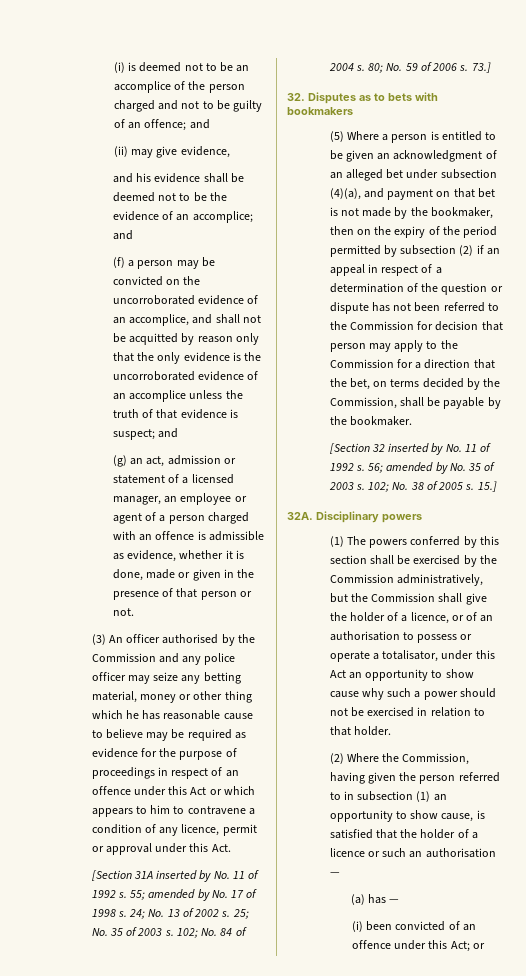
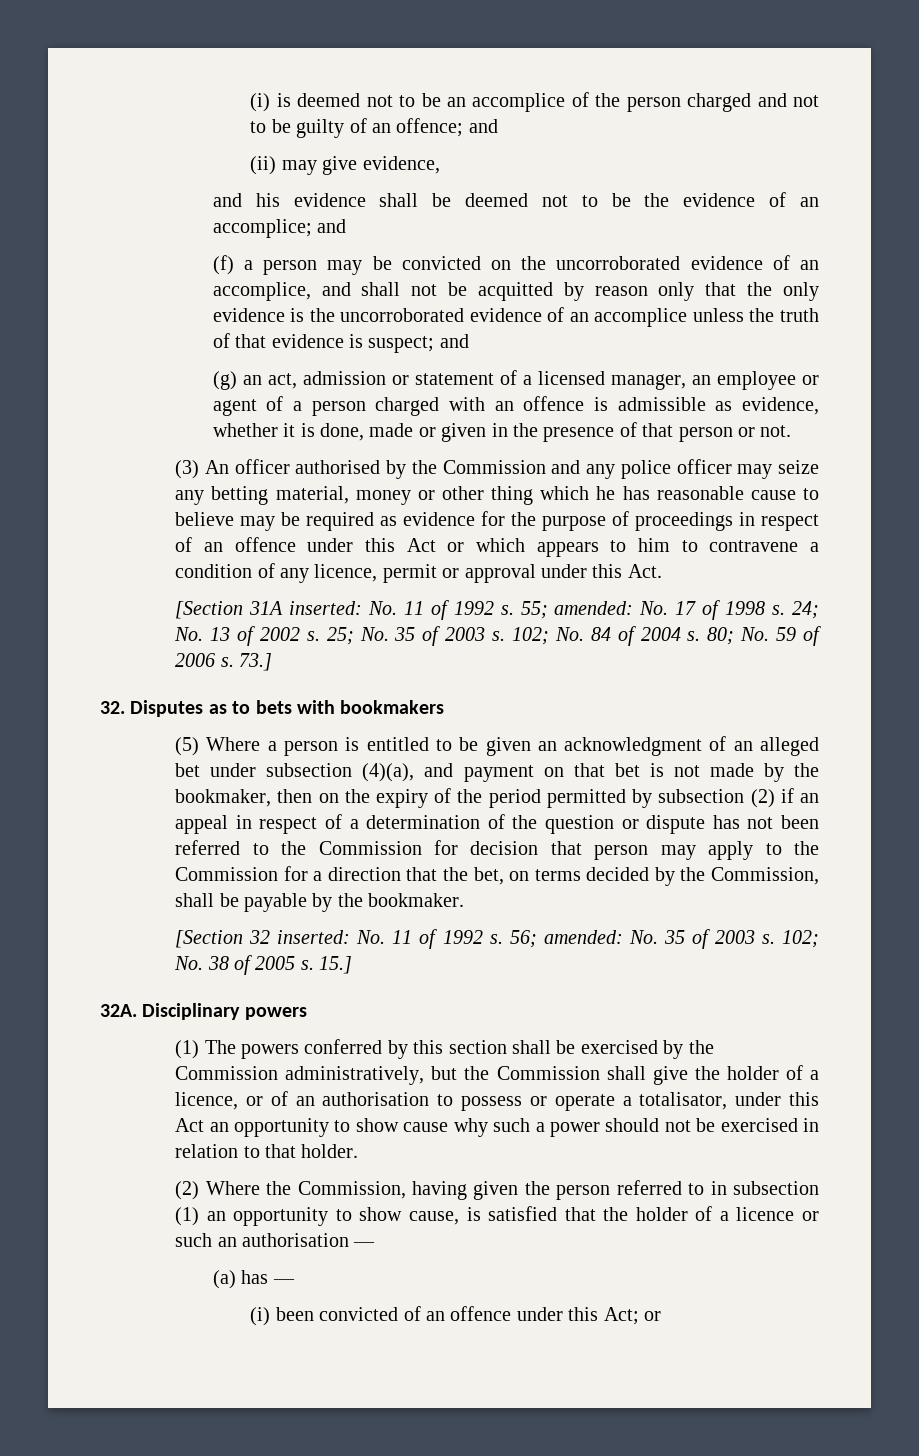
[156,870,212,882] inserted by -> [289,601,363,615] inserted:
[148,889,210,901] amended by -> [554,601,634,615] amended:
[388,443,444,455] inserted by -> [277,930,351,944] inserted:
[386,462,448,474] amended by -> [543,930,623,944] amended:

